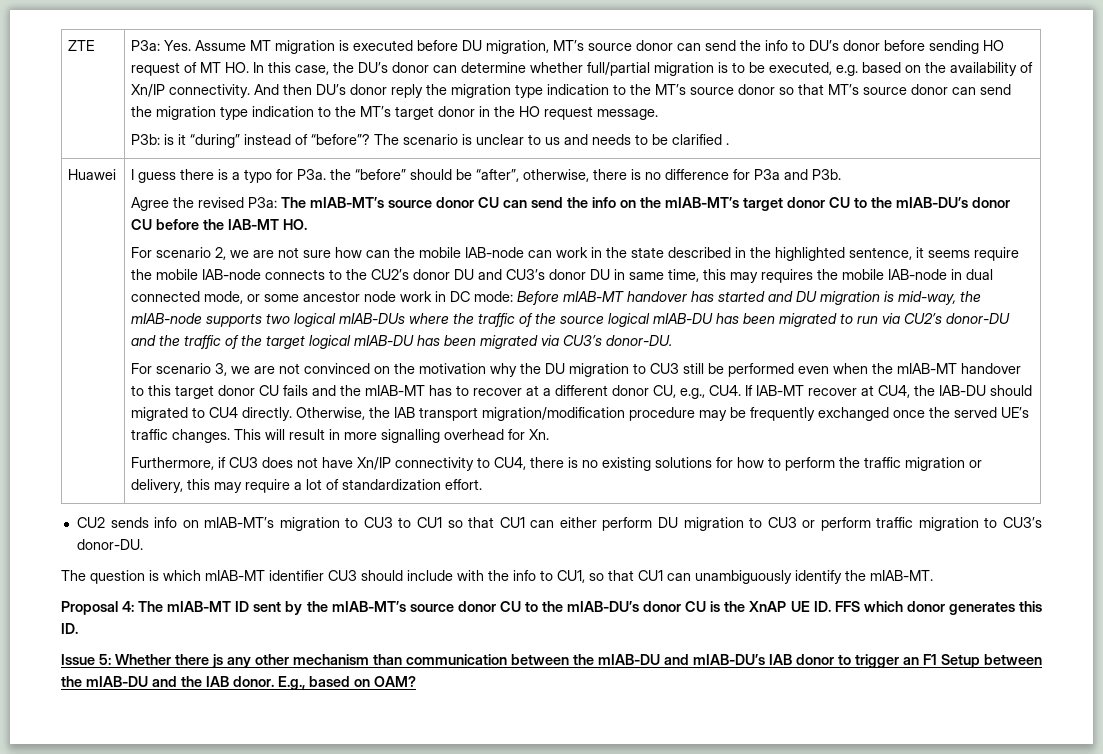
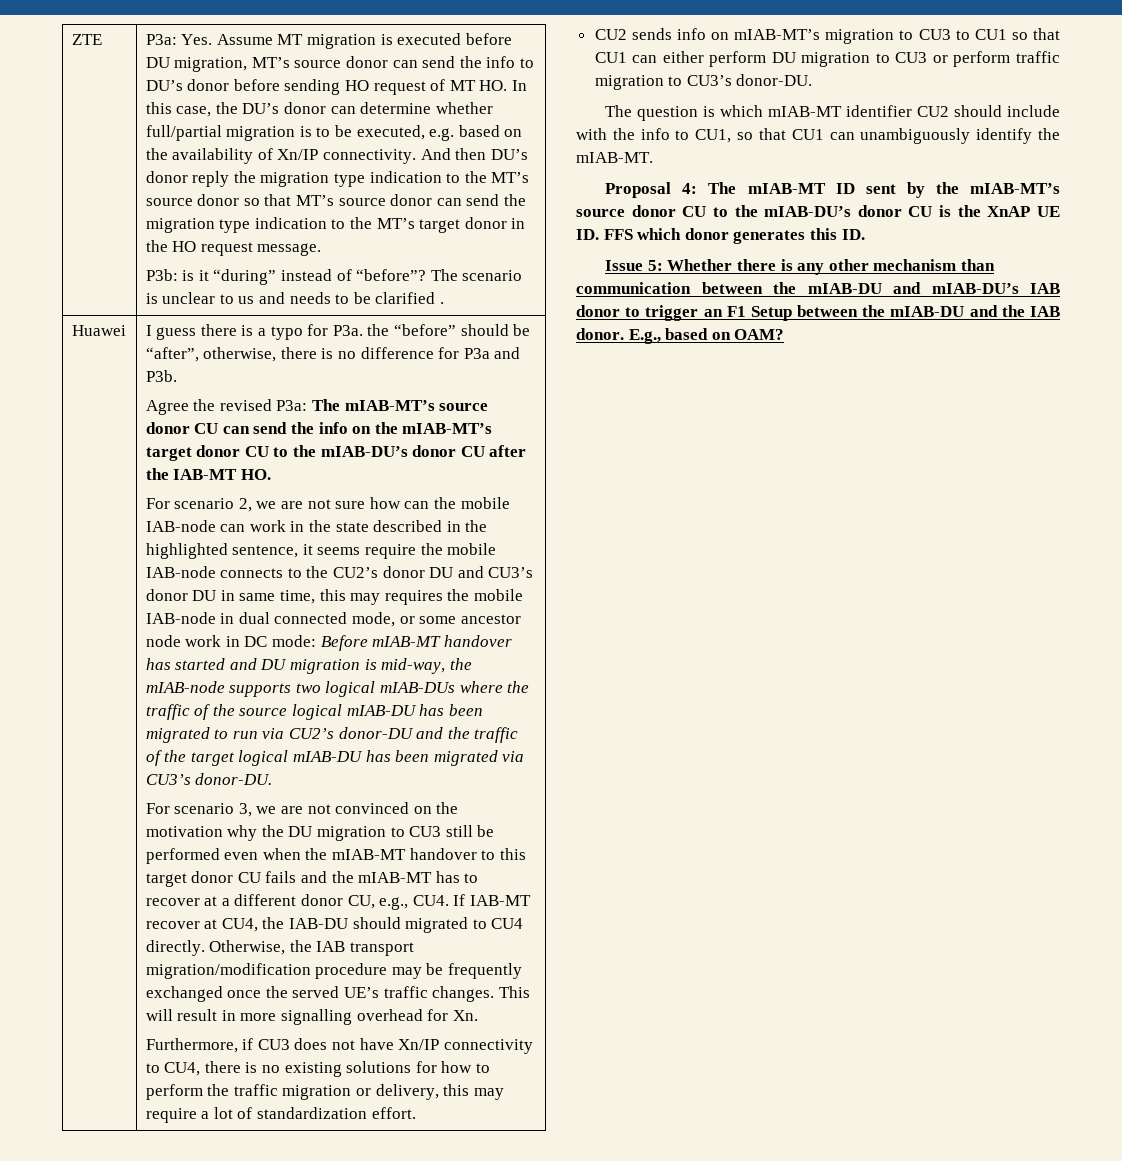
[156,219,200,230] before -> [489,445,527,457] after
[328,570,357,581] CU3 -> [917,106,950,117] CU2
[212,654,223,668] js -> [780,259,793,271] is

